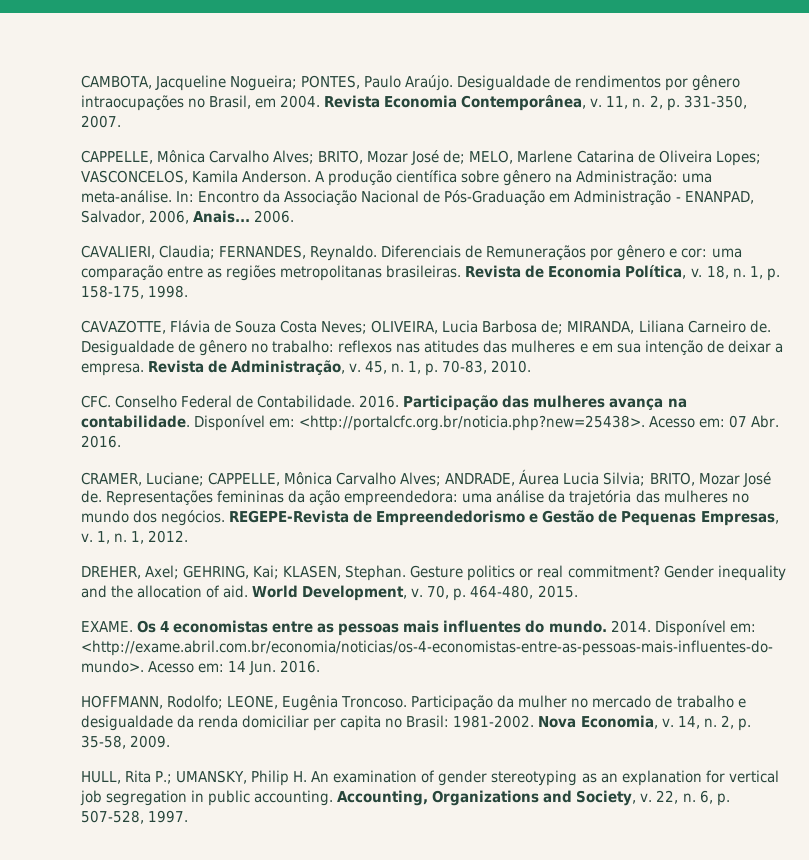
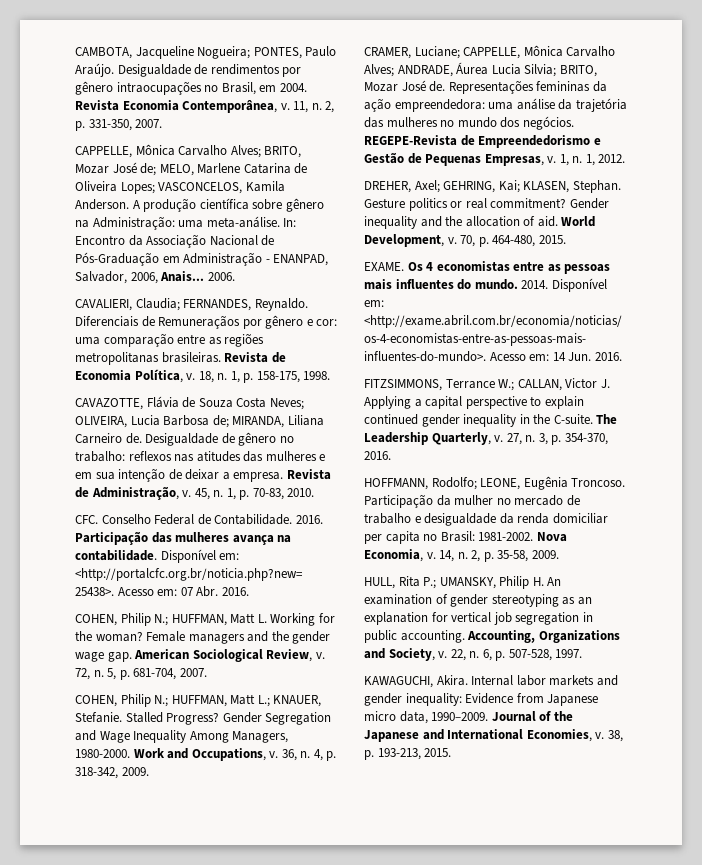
(121, 441) none -> [75,613,335,626] [75,631,331,644] [75,649,325,662] [75,668,207,680] [75,694,322,707] [75,712,332,725] [75,730,289,743] [75,748,337,761] [75,767,149,779] // COHEN, Philip N.; HUFFMAN, Matt L. Working for the woman? Female managers and the gender wage gap. American Sociological Review, v. 72, n. 5, p. 681-704, 2007. // COHEN, Philip N.; HUFFMAN, Matt L.; KNAUER, Stefanie. Stalled Progress? Gender Segregation and Wage Inequality Among Managers, 1980‐2000. Work and Occupations, v. 36, n. 4, p. 318-342, 2009.
(321, 666) none -> [364,378,610,391] [364,396,584,409] [364,414,618,427] [364,432,608,445] [364,451,391,460] // FITZSIMMONS, Terrance W.; CALLAN, Victor J. Applying a capital perspective to explain continued gender inequality in the C-suite. The Leadership Quarterly, v. 27, n. 3, p. 354-370, 2016.
(189, 816) none -> [364,675,618,688] [364,693,599,706] [364,711,573,724] [364,729,623,742] [364,748,452,760] // KAWAGUCHI, Akira. Internal labor markets and gender inequality: Evidence from Japanese micro data, 1990–2009. Journal of the Japanese and International Economies, v. 38, p. 193-213, 2015.

